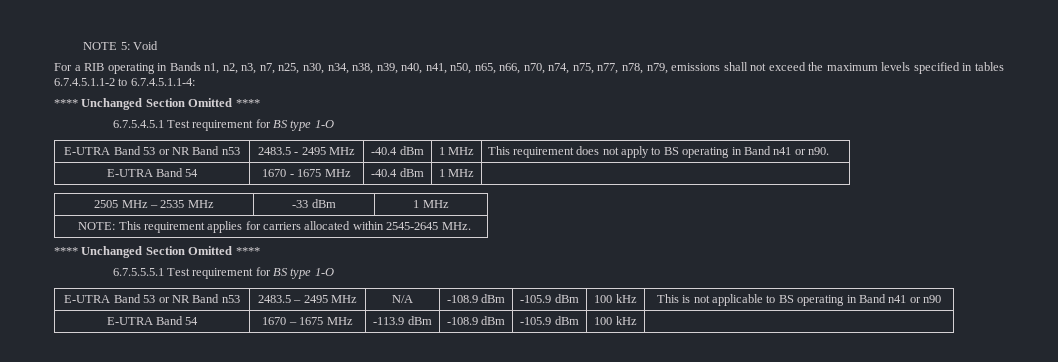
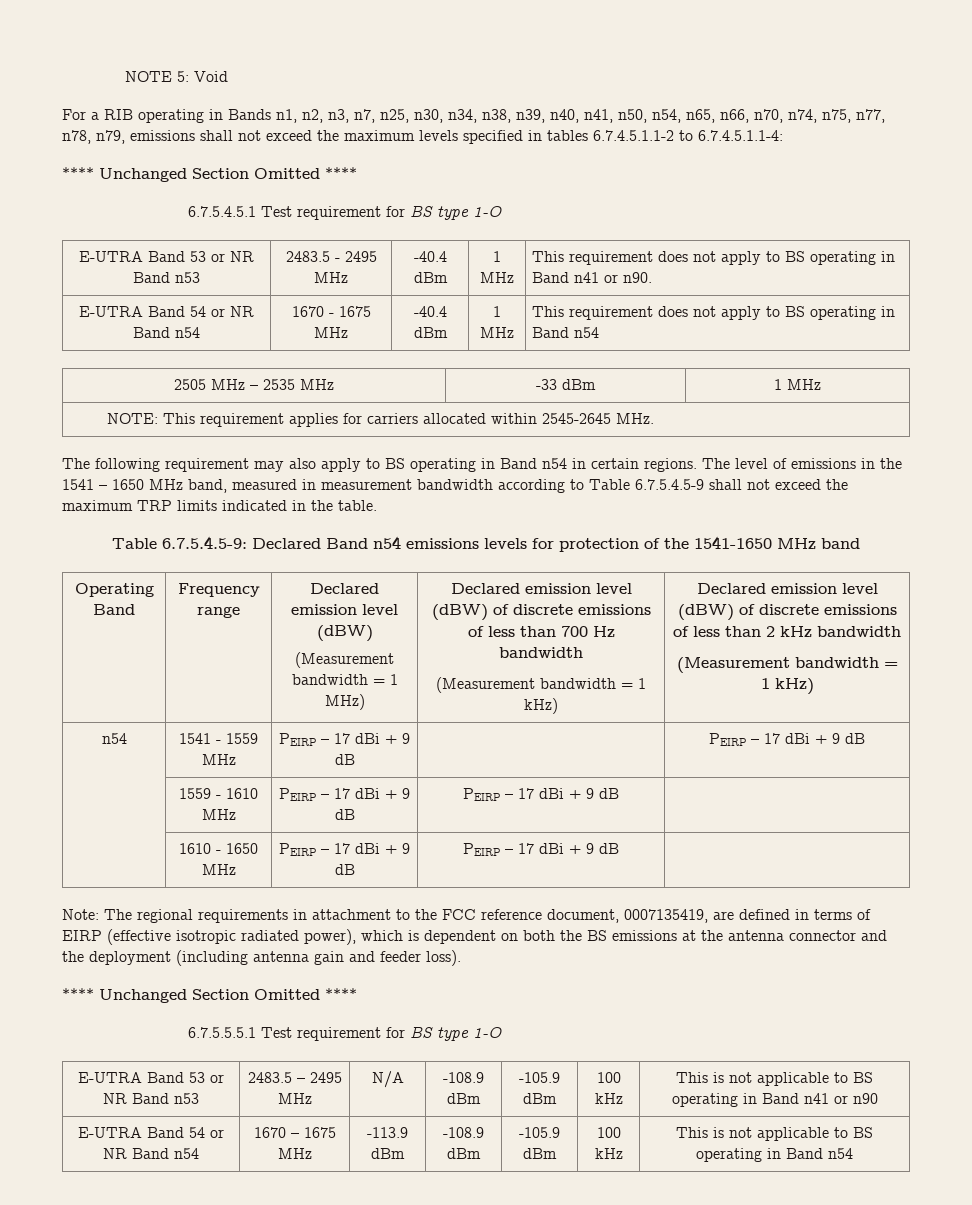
(472, 68) none -> [652,109,681,123] n54,
(199, 173) none -> [211,306,254,317] [133,327,200,338] or NR Band n54
(475, 173) none -> [531,306,895,320] [531,327,599,338] This requirement does not apply to BS operating in Band n54
(471, 226) none -> [62,458,902,472] [62,479,848,493] [62,500,377,511] [112,536,860,552] [74,583,154,597] [93,604,135,615] [177,583,260,597] [197,606,240,618] [310,583,379,594] [291,604,398,615] [316,625,373,642] [295,652,394,668] [291,674,398,685] [324,694,365,710] [450,583,632,594] [431,604,651,621] [467,626,615,638] [499,647,583,658] [436,677,646,693] [524,698,558,714] [696,583,878,594] [677,604,897,621] [673,626,901,638] [676,657,898,673] [760,678,814,695] [101,733,127,744] [179,733,258,744] [201,754,236,765] [279,733,410,746] [334,754,355,765] [709,733,865,746] [179,788,258,799] [201,809,236,820] [279,788,410,801] [334,809,355,820] [463,788,619,801] [179,843,258,854] [201,864,236,875] [279,843,410,856] [334,864,355,875] [463,843,619,856] [62,909,871,923] [62,929,887,945] [62,950,461,966] // The following requirement may also apply to BS operating in Band n54 in certain regions. The level of emissions in the 1541 – 1650 MHz band, measured in measurement bandwidth according to Table 6.7.5.4.5-9 shall not exceed the maximum TRP limits indicated in the table. // Table 6.7.5.4.5-9: Declared Band n54 emissions levels for protection of the 1541-1650 MHz band // Operating Band | Frequency range | Declared emission level (dBW) // (Measurement bandwidth = 1 MHz) | Declared emission level (dBW) of discrete emissions of less than 700 Hz bandwidth // (Measurement bandwidth = 1 kHz) | Declared emission level (dBW) of discrete emissions of less than 2 kHz bandwidth // (Measurement bandwidth = 1 kHz) // n54 | 1541 - 1559 MHz | PEIRP – 17 dBi + 9 dB | | PEIRP – 17 dBi + 9 dB // | 1559 - 1610 MHz | PEIRP – 17 dBi + 9 dB | PEIRP – 17 dBi + 9 dB | // | 1610 - 1650 MHz | PEIRP – 17 dBi + 9 dB | PEIRP – 17 dBi + 9 dB | // Note: The regional requirements in attachment to the FCC reference document, 0007135419, are defined in terms of EIRP (effective isotropic radiated power), which is dependent on both the BS emissions at the antenna connector and the deployment (including antenna gain and feeder loss).
(199, 321) none -> [210,1129,224,1138] [103,1148,199,1159] or NR Band n54
(637, 320) none -> [676,1127,873,1141] [696,1148,853,1162] This is not applicable to BS operating in Band n54

